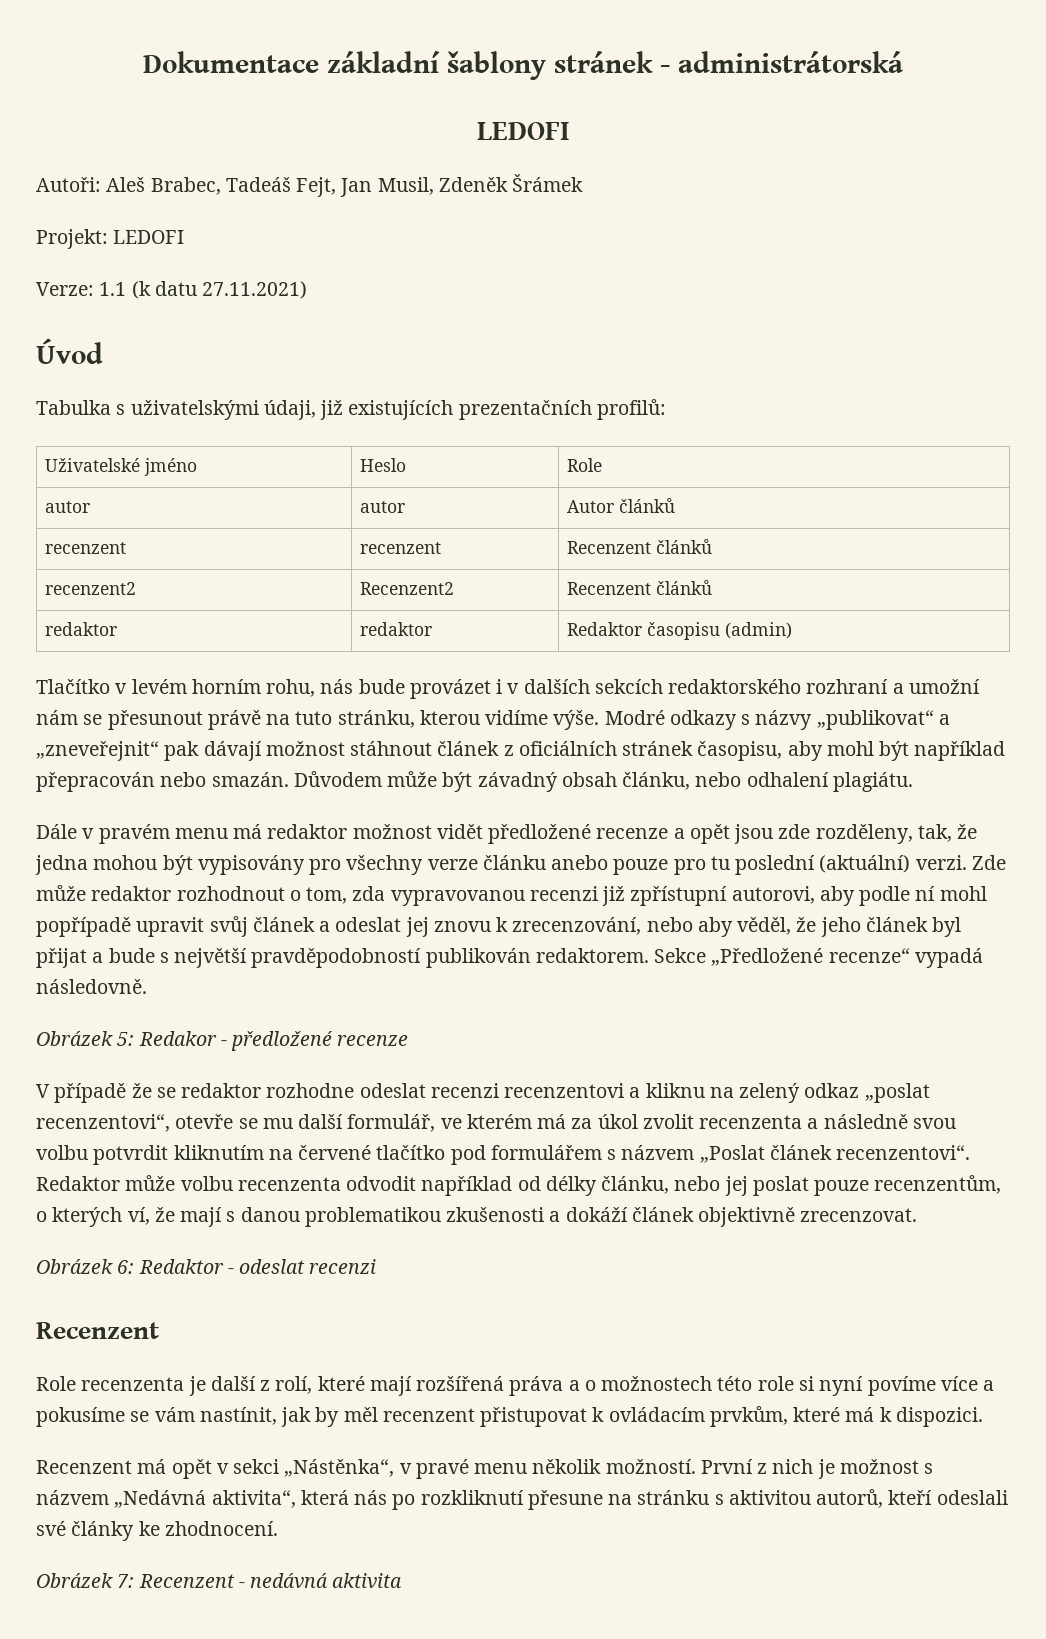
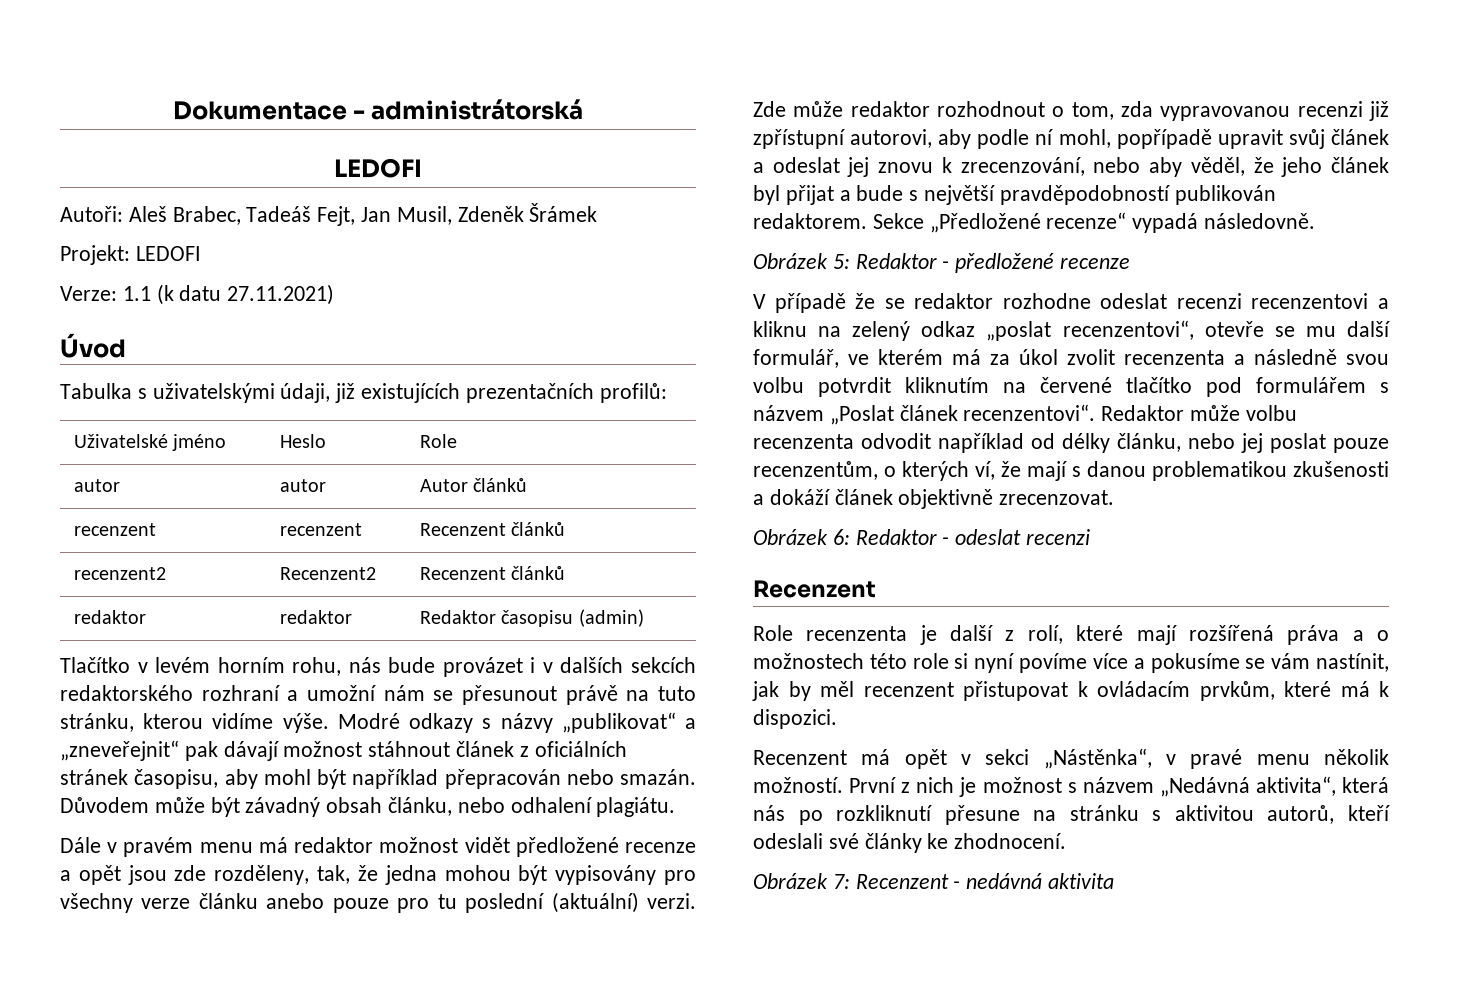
[327,51,653,80] základní šablony stránek -> (347, 110) none
[939,886,987,901] mohl -> [1058,129,1111,148] mohl,
[138,1031,217,1046] Redakor -> [855,253,937,269] Redaktor

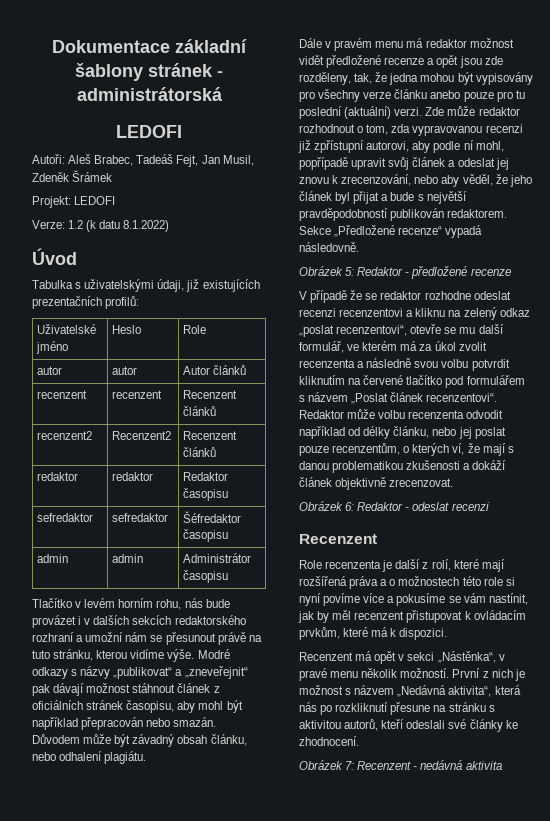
(347, 110) none -> [175,39,247,53] [75,63,213,81] základní šablony stránek
[122,286,151,301] 1.1 -> [68,220,84,229] 1.2
[227,284,335,305] 27.11.2021) -> [123,220,170,232] 8.1.2022)
[578,609,644,627] (admin) -> [37,513,94,522] [112,513,169,522] [183,511,242,523] [183,529,229,542] [37,554,69,563] [112,554,144,563] [183,553,252,563] [183,570,229,583] // sefredaktor | sefredaktor | Šéfredaktor časopisu // admin | admin | Administrátor časopisu

